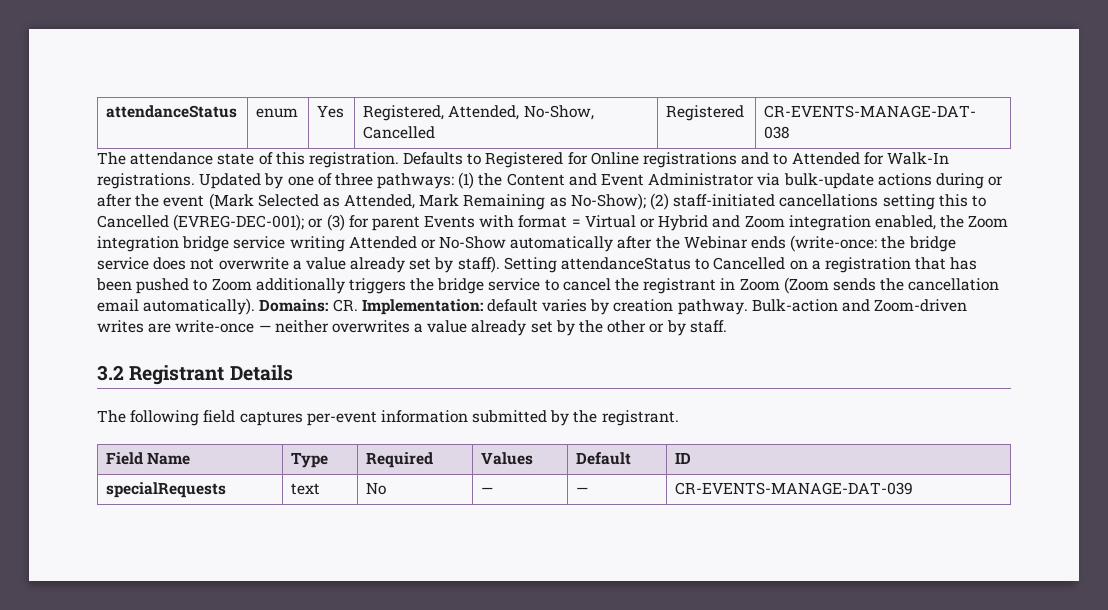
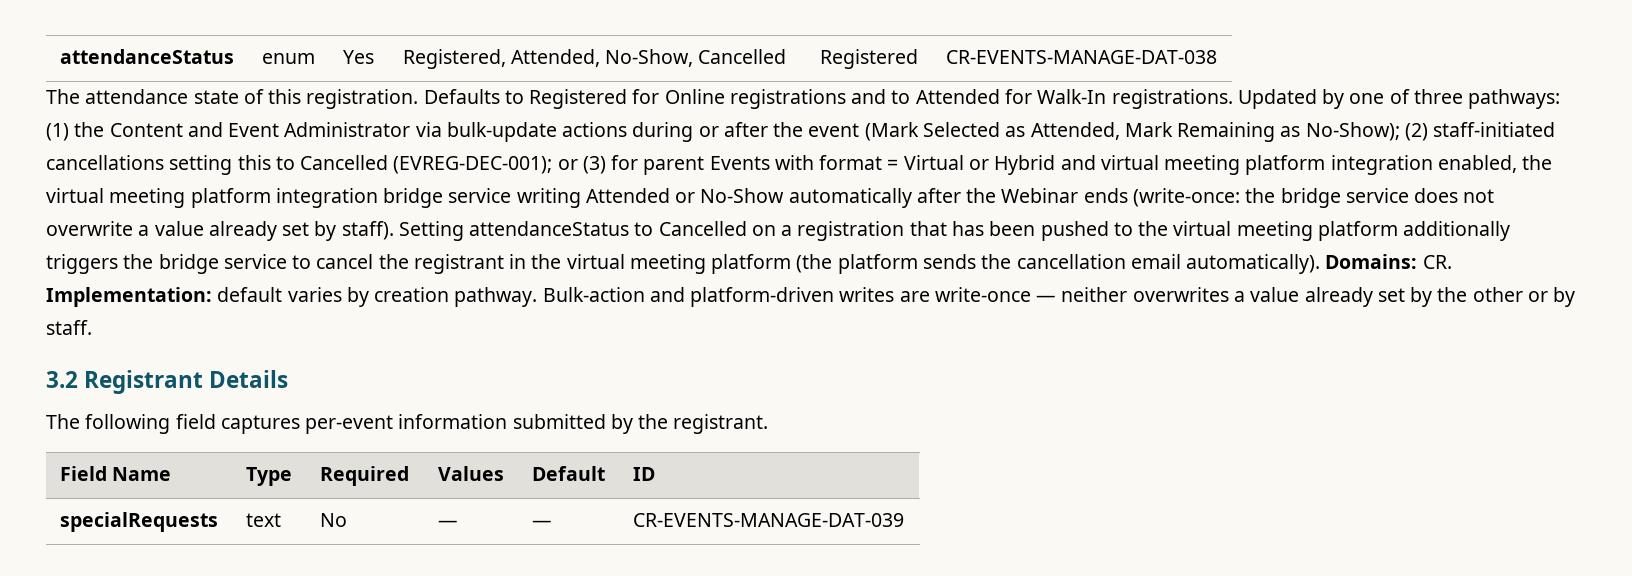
[744,215,1009,231] Zoom integration enabled, the Zoom -> [1100,155,1553,175] [46,188,271,208] virtual meeting platform integration enabled, the virtual meeting platform
[211,278,252,291] Zoom -> [1138,221,1398,241] the virtual meeting platform
[739,277,829,294] Zoom (Zoom -> [531,254,918,274] the virtual meeting platform (the platform
[874,299,968,312] Zoom-driven -> [690,287,835,307] platform-driven

